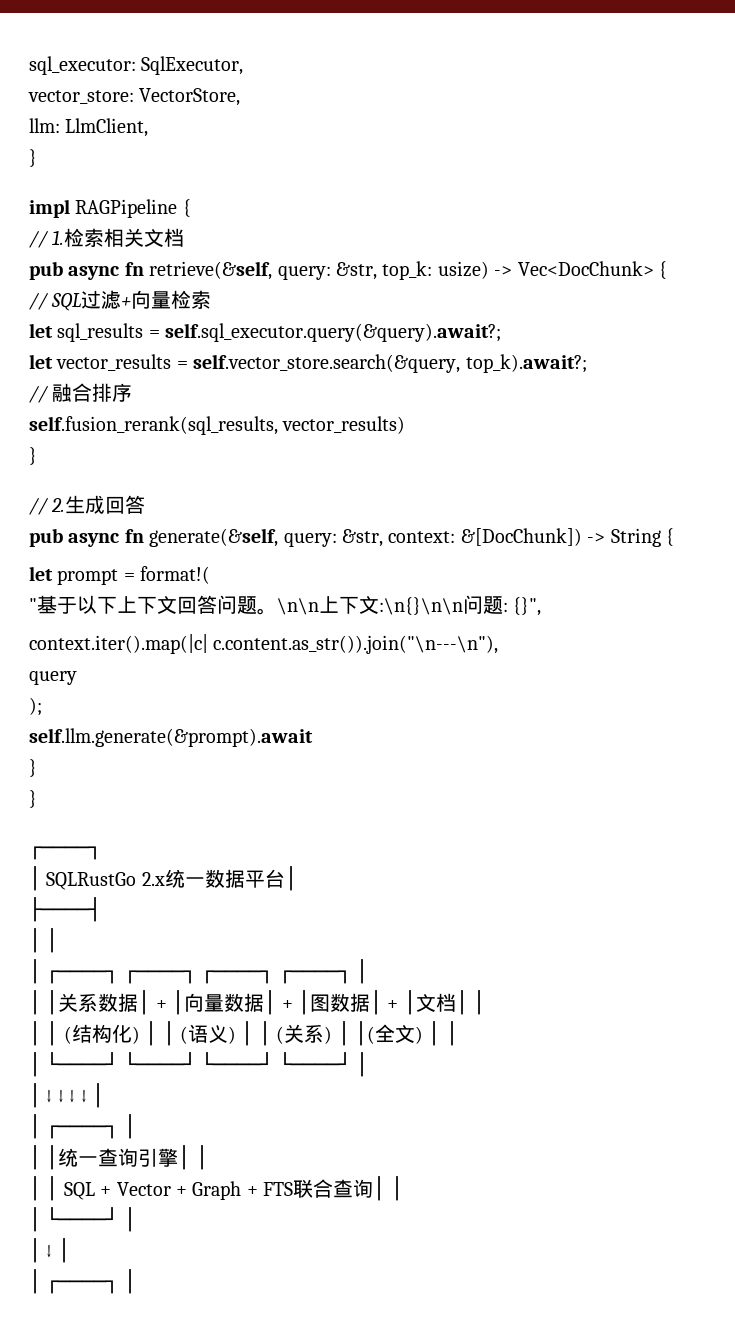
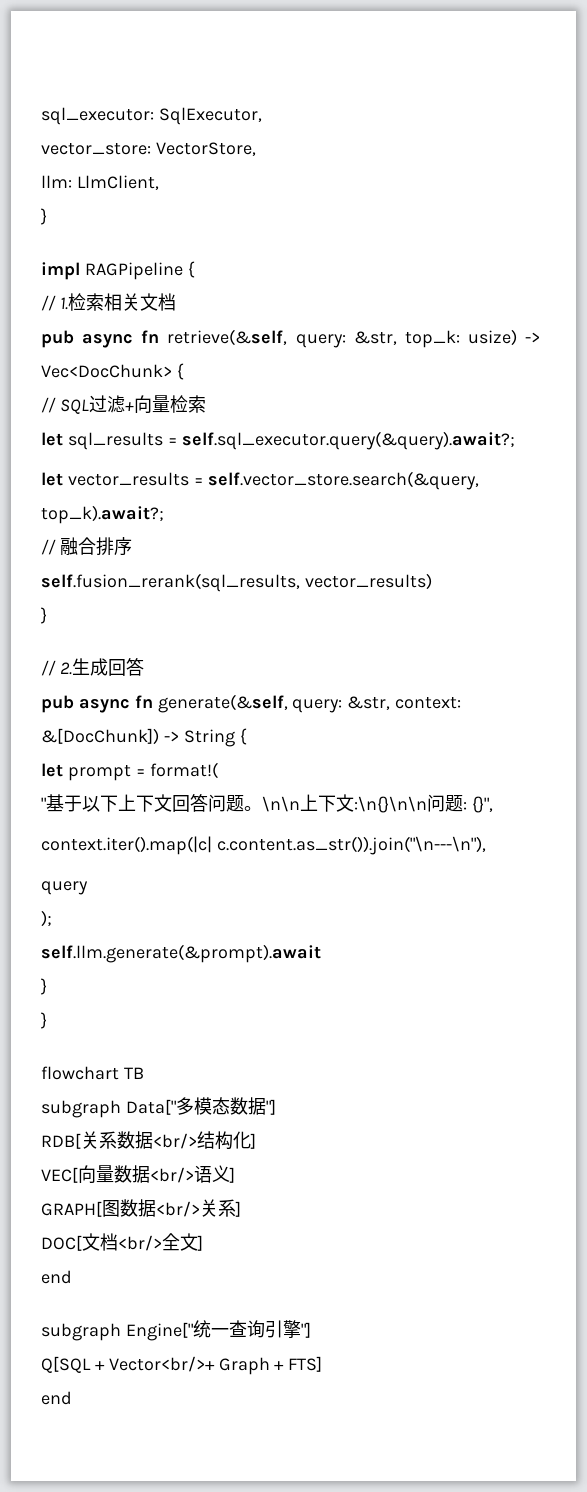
[29,846,101,860] [29,866,297,891] [29,897,101,922] [29,928,59,953] [29,959,368,984] [29,990,486,1015] [29,1021,458,1046] [29,1052,368,1077] [29,1083,104,1108] [29,1114,136,1139] [29,1145,208,1170] [29,1176,403,1201] [29,1207,136,1232] [29,1238,70,1263] [29,1269,136,1294] ┌────┐ // │ SQLRustGo 2.x统一数据平台│ // ├────┤ // │ │ // │ ┌────┐ ┌────┐ ┌────┐ ┌────┐ │ // │ │关系数据│ + │向量数据│ + │图数据│ + │文档│ │ // │ │ (结构化) │ │ (语义) │ │ (关系) │ │(全文) │ │ // │ └────┘ └────┘ └────┘ └────┘ │ // │ ↓ ↓ ↓ ↓ │ // │ ┌────┐ │ // │ │统一查询引擎│ │ // │ │ SQL + Vector + Graph + FTS联合查询│ │ // │ └────┘ │ // │ ↓ │ // │ ┌────┐ │ -> [41,1066,144,1080] [41,1097,276,1118] [41,1131,256,1150] [41,1165,235,1183] [41,1199,241,1217] [41,1233,203,1251] [41,1270,72,1284] [41,1320,311,1341] [41,1356,323,1375] [41,1391,72,1405] flowchart TB // subgraph Data["多模态数据"] // RDB[关系数据<br/>结构化] // VEC[向量数据<br/>语义] // GRAPH[图数据<br/>关系] // DOC[文档<br/>全文] // end // subgraph Engine["统一查询引擎"] // Q[SQL + Vector<br/>+ Graph + FTS] // end

